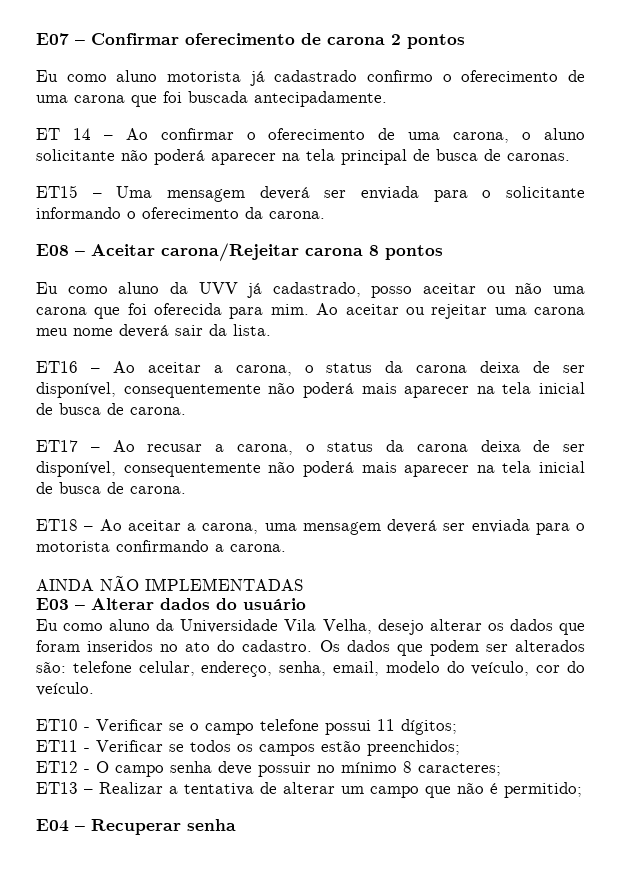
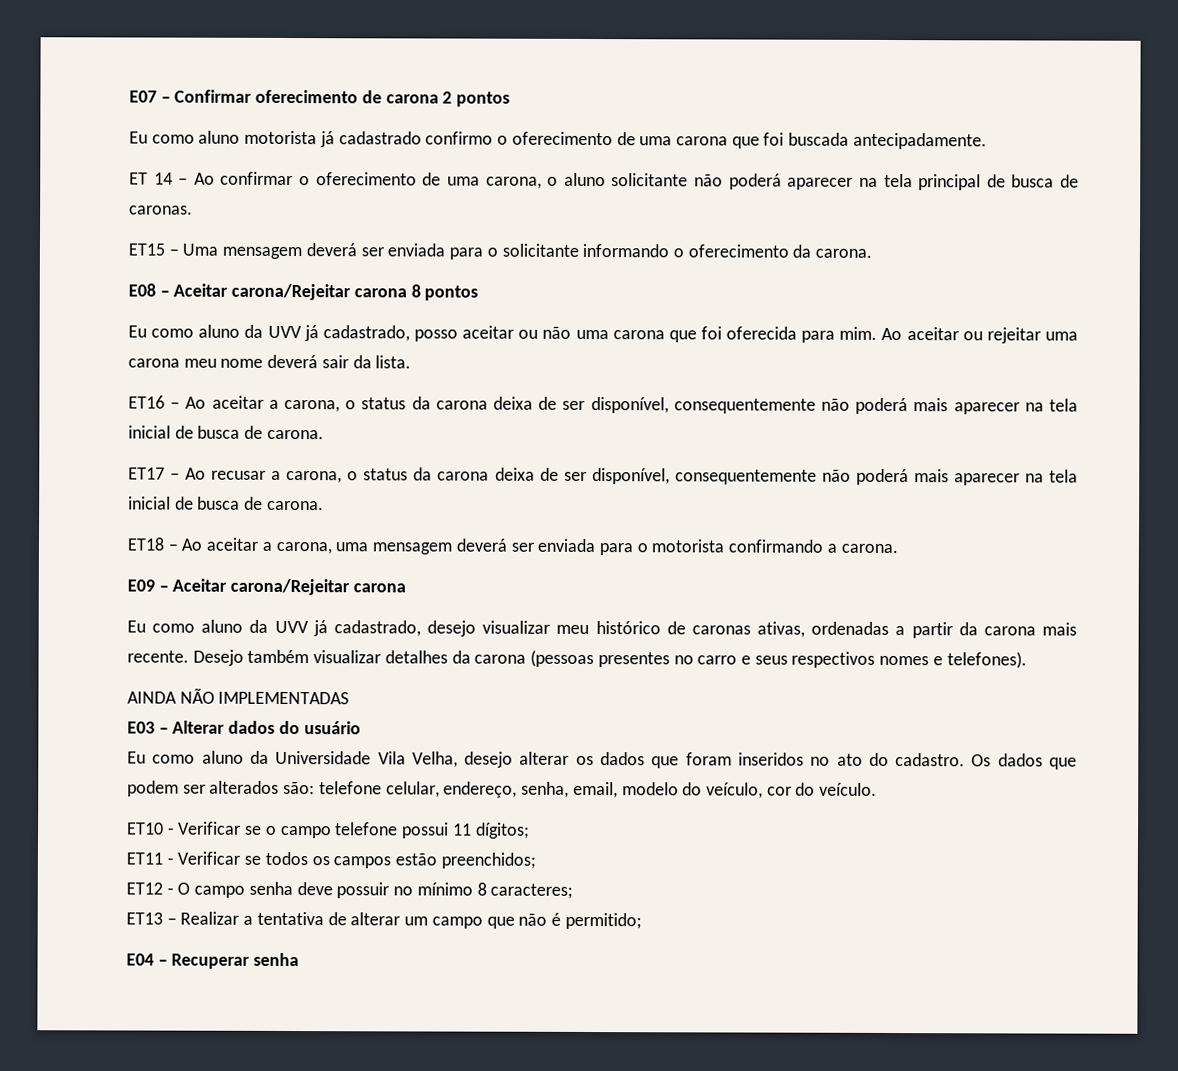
(286, 548) none -> [127,578,406,596] [127,619,1077,639] [127,649,1027,669] // E09 – Aceitar carona/Rejeitar carona // Eu como aluno da UVV já cadastrado, desejo visualizar meu histórico de caronas ativas, ordenadas a partir da carona mais recente. Desejo também visualizar detalhes da carona (pessoas presentes no carro e seus respectivos nomes e telefones).

